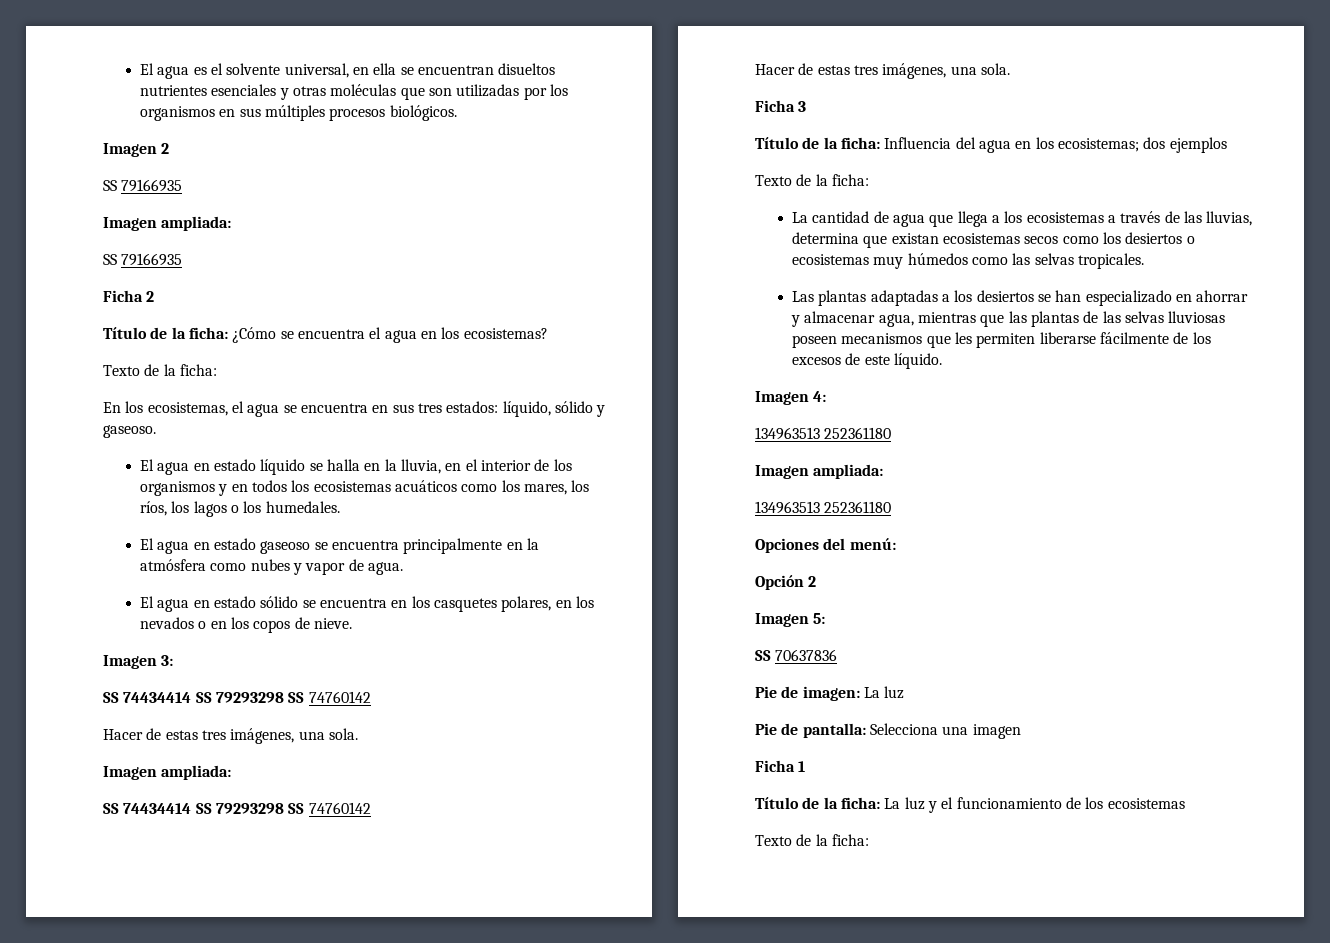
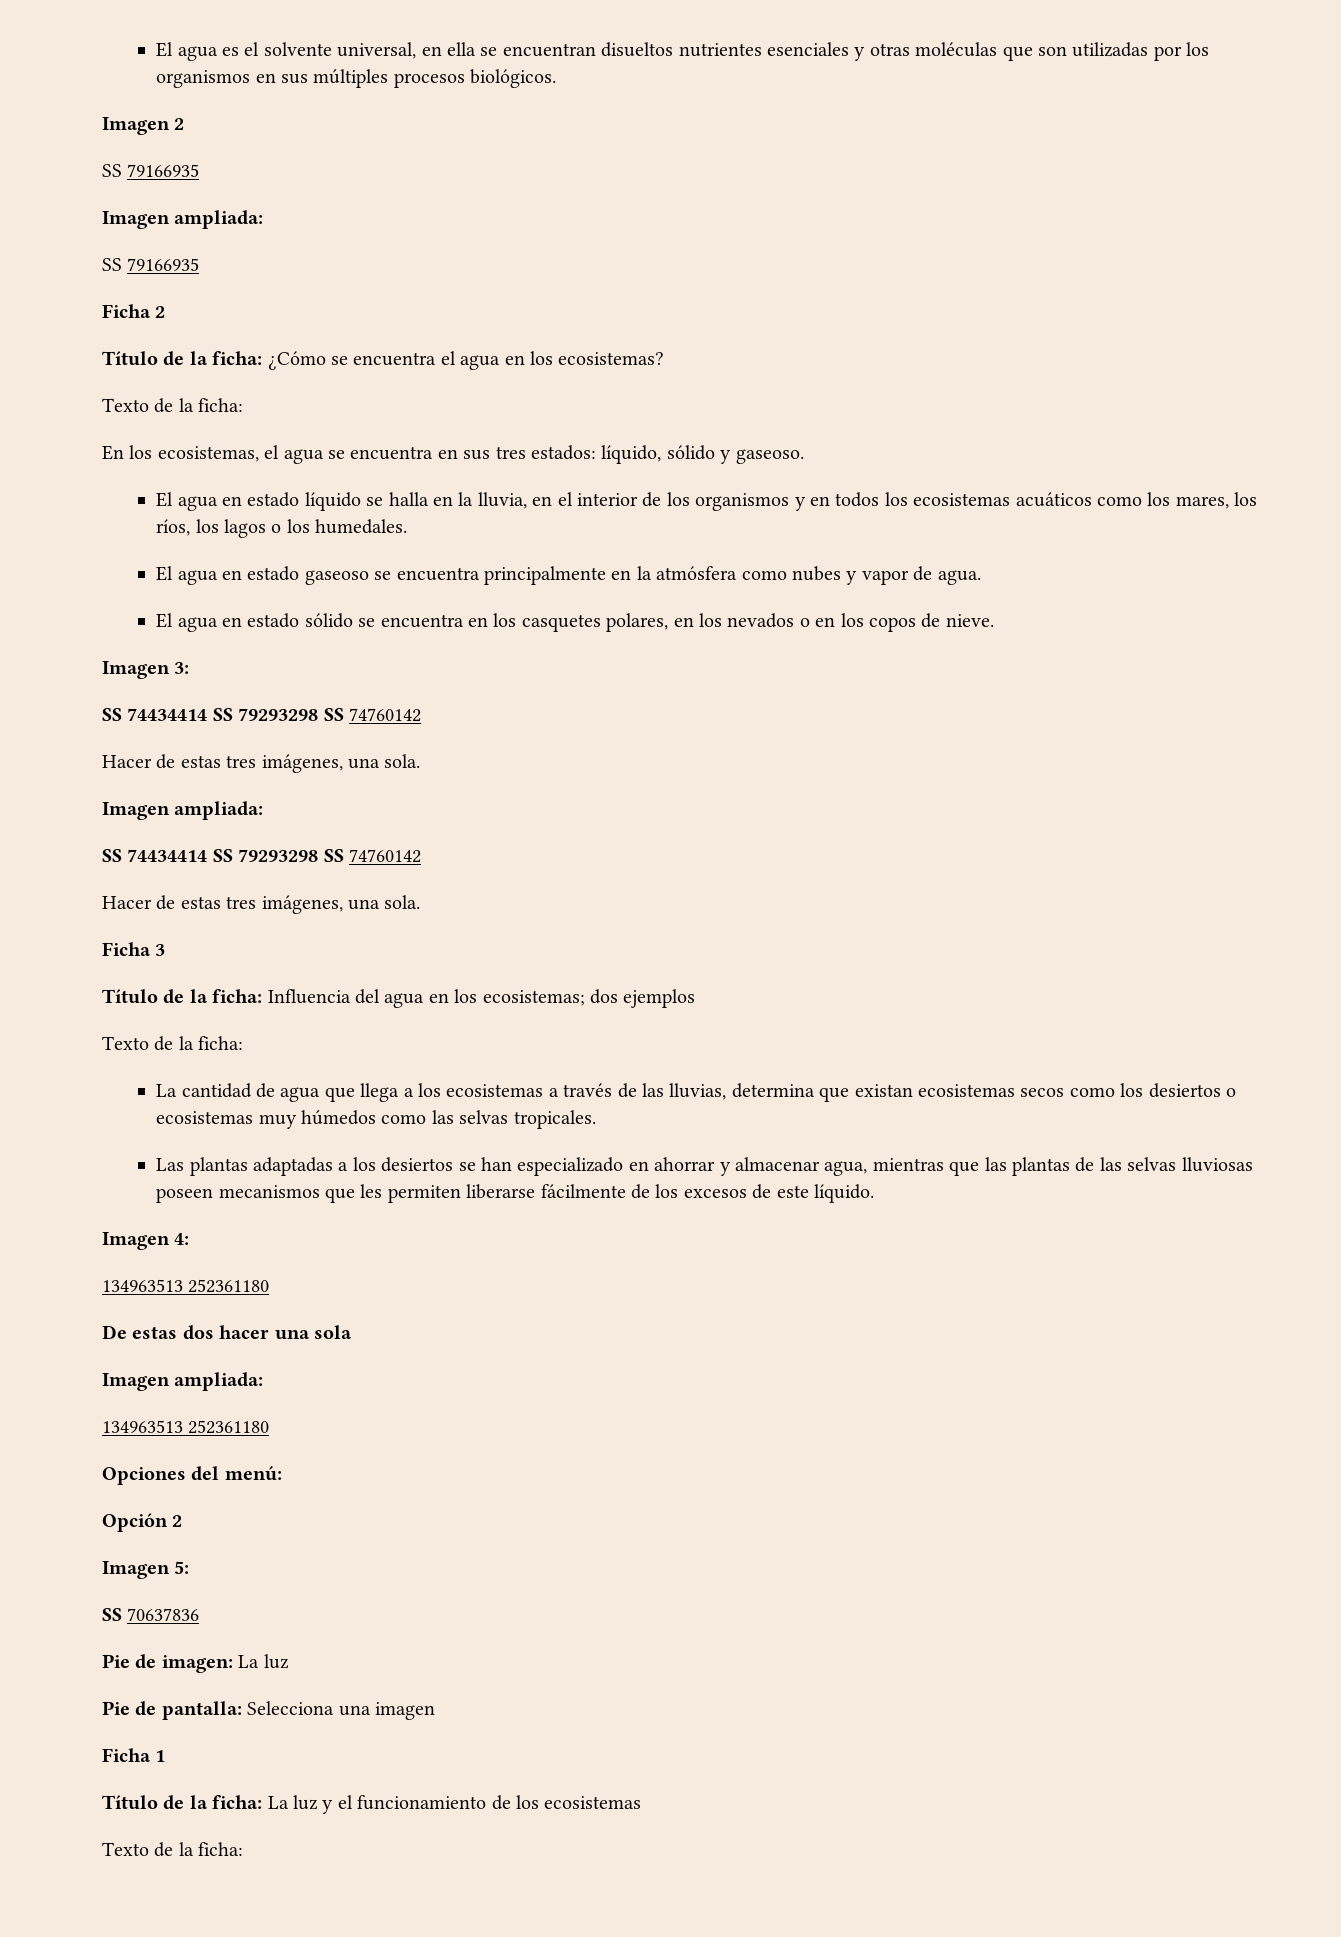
(892, 433) none -> [102,1325,352,1340] // De estas dos hacer una sola

